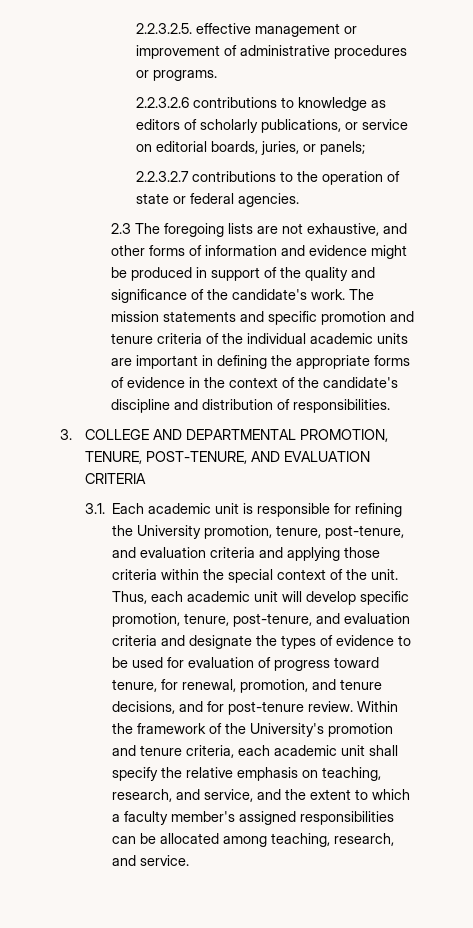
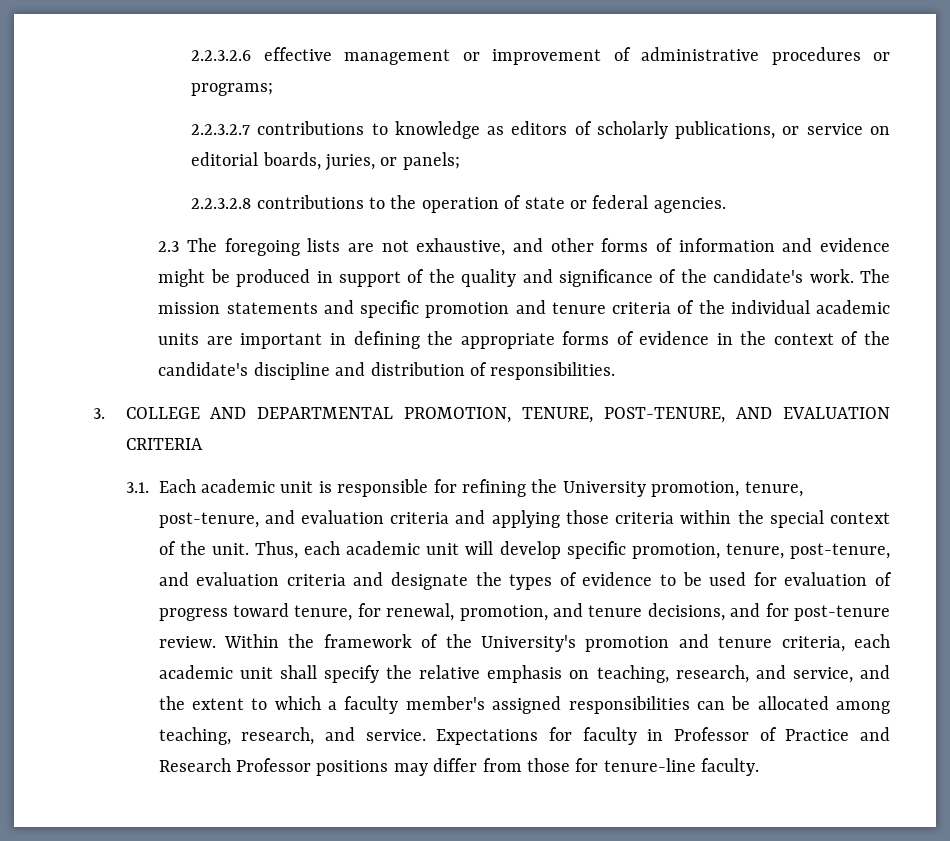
[136,23,193,34] 2.2.3.2.5. -> [191,50,252,61] 2.2.3.2.6
[153,70,218,81] [136,97,190,108] programs. // 2.2.3.2.6 -> [191,83,274,96] [191,124,251,135] programs; // 2.2.3.2.7
[136,171,190,182] 2.2.3.2.7 -> [191,198,252,209] 2.2.3.2.8
(190, 860) none -> [436,727,890,745] [158,758,760,776] Expectations for faculty in Professor of Practice and Research Professor positions may differ from those for tenure-line faculty.

